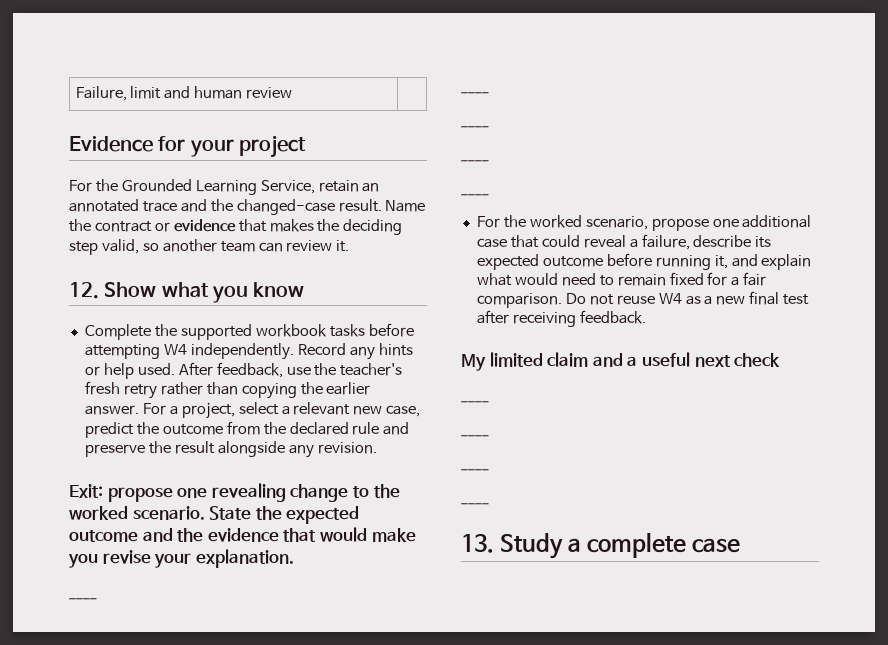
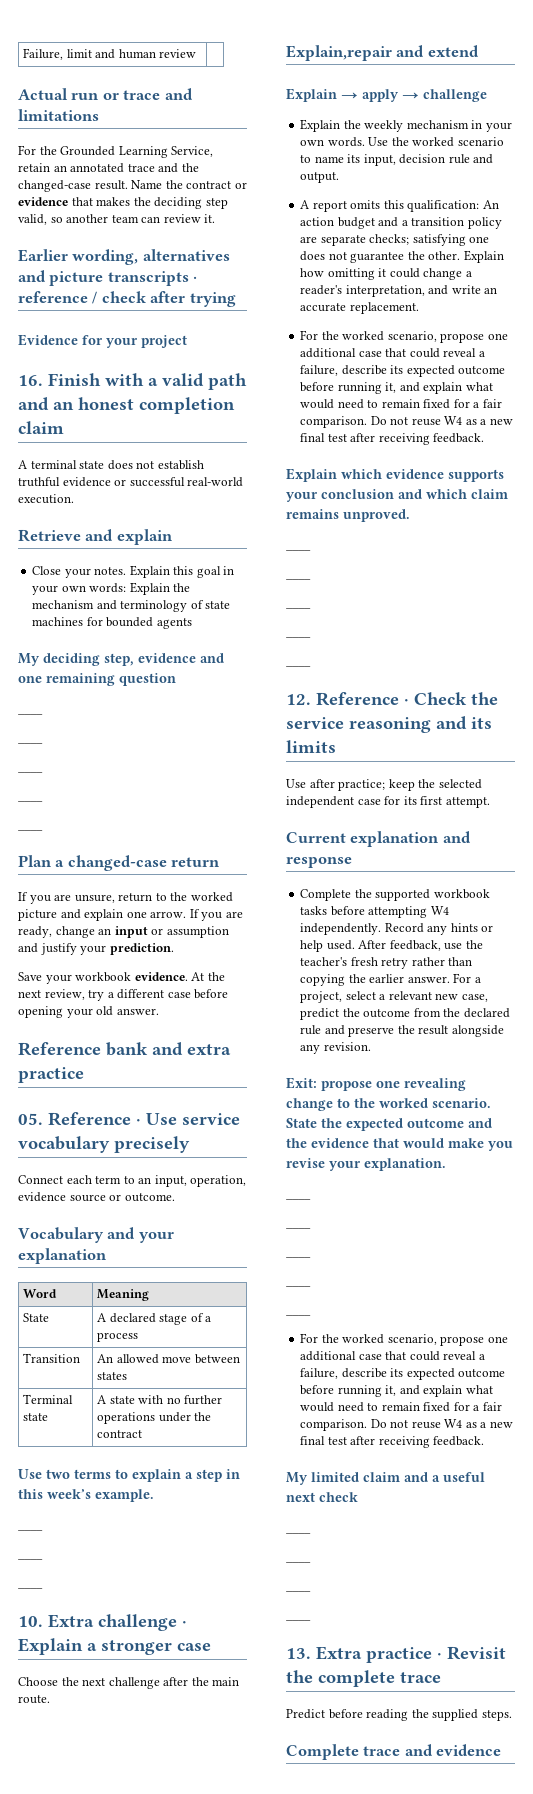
[69,135,306,158] Evidence for your project -> [18,88,193,100] [18,109,99,121] Actual run or trace and limitations
[69,282,305,303] 12. Show what you know -> [18,249,230,265] [18,270,198,286] [18,291,236,307] [18,334,187,348] [18,373,247,390] [18,397,235,414] [18,421,64,434] [18,460,204,470] [18,477,244,487] [18,494,74,504] [18,529,173,545] [32,565,235,578] [32,582,191,595] [32,600,231,612] [32,617,192,629] [18,653,224,666] [18,673,176,686] [18,713,43,715] [18,742,43,744] [18,771,43,773] [18,800,43,802] [18,829,43,831] [18,855,221,871] [18,892,233,904] [18,909,243,921] [18,926,229,938] [18,943,174,955] [18,972,225,984] [18,989,229,1001] [18,1006,159,1018] [18,1042,231,1056] [18,1067,84,1083] [18,1112,240,1126] [18,1136,190,1153] [18,1175,247,1187] [18,1192,175,1202] [18,1227,174,1243] [18,1248,107,1264] [23,1289,58,1298] [97,1289,150,1301] [23,1313,50,1322] [97,1313,212,1325] [97,1332,139,1342] [23,1353,81,1363] [97,1354,240,1364] [97,1372,128,1380] [23,1394,74,1404] [23,1413,49,1421] [97,1395,223,1405] [97,1412,212,1424] [97,1430,143,1438] [18,1469,240,1482] [18,1489,154,1502] [18,1529,43,1531] [18,1558,43,1560] [18,1587,43,1589] [18,1614,187,1631] [18,1638,211,1655] [18,1677,240,1689] [18,1695,50,1704] [286,45,479,61] [286,88,487,102] [300,119,512,132] [300,137,504,147] [300,154,494,166] [300,172,340,183] [300,200,499,212] [300,217,502,229] [300,234,490,246] [300,250,504,263] [300,268,472,280] [300,285,498,297] [300,302,419,314] [300,330,508,343] [300,348,485,358] [300,365,506,377] [300,382,493,394] [300,399,502,409] [300,416,513,428] [300,433,485,445] [286,468,504,482] [286,489,508,502] [286,509,410,522] [286,549,311,551] [286,578,311,580] [286,607,311,609] [286,636,311,638] [286,665,311,667] [286,692,498,706] [286,716,492,733] [286,740,336,753] [286,779,482,791] [286,796,490,808] [286,831,471,847] [286,857,352,868] Earlier wording, alternatives and picture transcripts · reference / check after trying // Evidence for your project // 16. Finish with a valid path and an honest completion claim // A terminal state does not establish truthful evidence or successful real-world execution. // Retrieve and explain // Close your notes. Explain this goal in your own words: Explain the mechanism and terminology of state machines for bounded agents // My deciding step, evidence and one remaining question // ____ // ____ // ____ // ____ // ____ // Plan a changed-case return // If you are unsure, return to the worked picture and explain one arrow. If you are ready, change an input or assumption and justify your prediction. // Save your workbook evidence. At the next review, try a different case before opening your old answer. // Reference bank and extra practice // 05. Reference · Use service vocabulary precisely // Connect each term to an input, operation, evidence source or outcome. // Vocabulary and your explanation // Word | Meaning // State | A declared stage of a process // Transition | An allowed move between states // Terminal state | A state with no further operations under the contract // Use two terms to explain a step in this week’s example. // ____ // ____ // ____ // 10. Extra challenge · Explain a stronger case // Choose the next challenge after the main route. // Explain,repair and extend // Explain → apply → challenge // Explain the weekly mechanism in your own words. Use the worked scenario to name its input, decision rule and output. // A report omits this qualification: An action budget and a transition policy are separate checks; satisfying one does not guarantee the other. Explain how omitting it could change a reader's interpretation, and write an accurate replacement. // For the worked scenario, propose one additional case that could reveal a failure, describe its expected outcome before running it, and explain what would need to remain fixed for a fair comparison. Do not reuse W4 as a new final test after receiving feedback. // Explain which evidence supports your conclusion and which claim remains unproved. // ____ // ____ // ____ // ____ // ____ // 12. Reference · Check the service reasoning and its limits // Use after practice; keep the selected independent case for its first attempt. // Current explanation and response
[500,532,741,559] Study a complete case -> [316,1646,506,1663] [286,1670,441,1687] [286,1709,512,1721] [286,1744,502,1760] Extra practice · Revisit the complete trace // Predict before reading the supplied steps. // Complete trace and evidence

